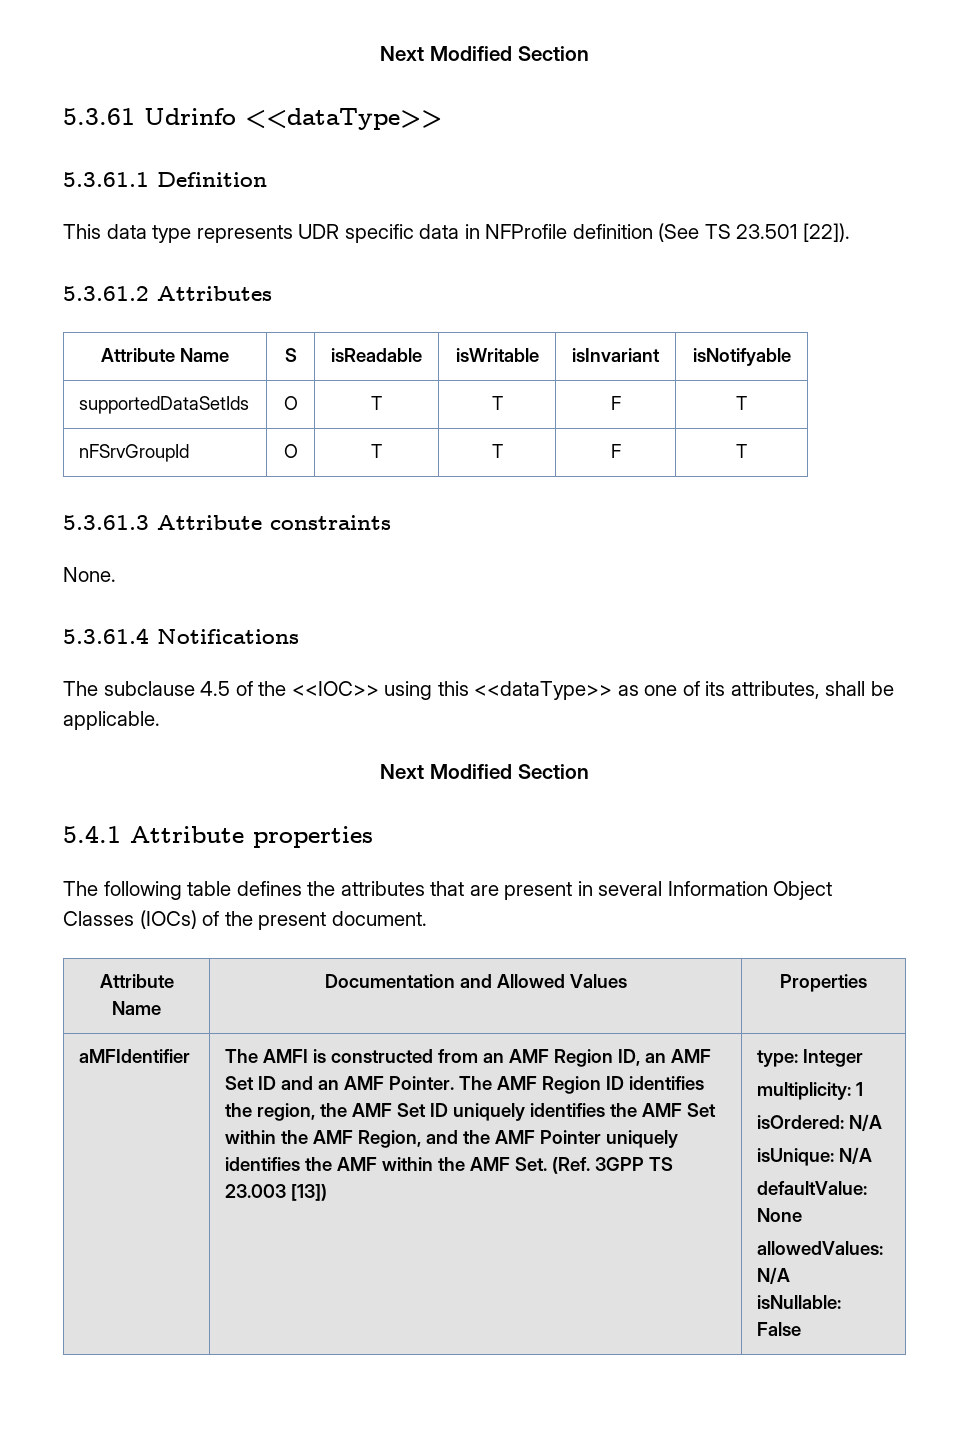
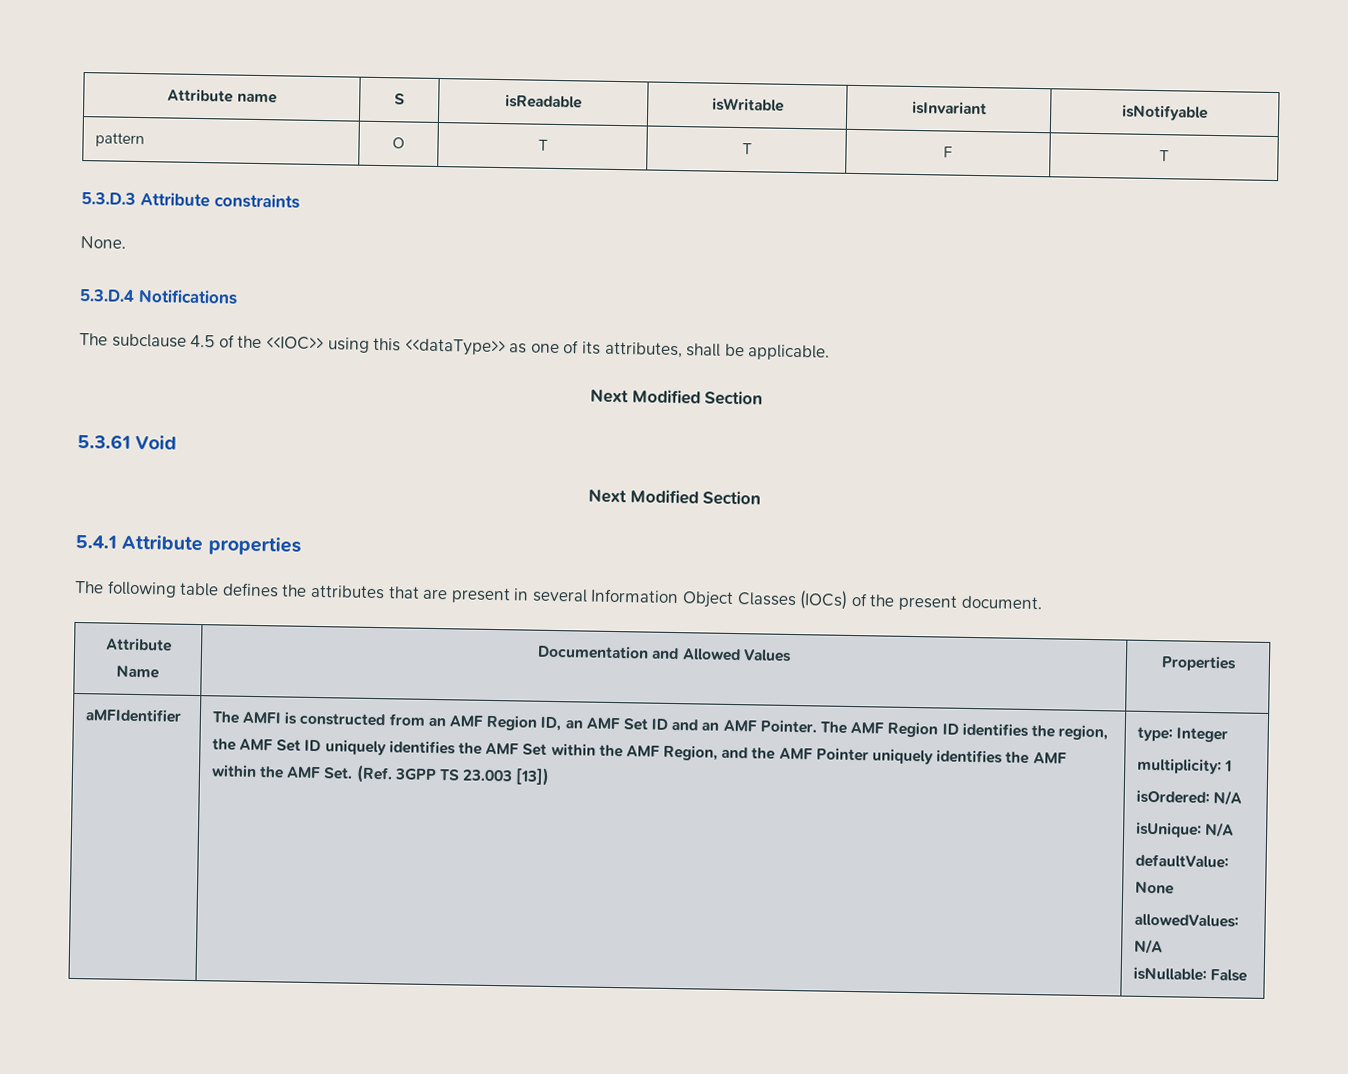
[380,46,589,61] [63,108,442,130] [63,172,267,187] [63,223,850,243] [63,286,272,301] [101,348,229,362] Next Modified Section // 5.3.61 Udrinfo <<dataType>> // 5.3.61.1 Definition // This data type represents UDR specific data in NFProfile definition (See TS 23.501 [22]). // 5.3.61.2 Attributes // Attribute Name -> [167,88,277,104] Attribute name
[79,396,250,414] [283,396,298,410] [371,396,382,410] [491,396,503,410] [610,396,621,410] [736,396,747,410] [79,444,190,462] [283,444,298,458] [371,444,382,458] [491,444,503,458] [610,444,621,458] [736,444,747,458] [63,515,149,530] supportedDataSetIds | O | T | T | F | T // nFSrvGroupId | O | T | T | F | T // 5.3.61.3 -> [94,132,145,148] [392,137,405,149] [537,139,548,151] [741,143,752,155] [943,146,953,158] [1159,150,1169,162] [81,192,136,205] pattern | O | T | T | F | T // 5.3.D.3
[63,628,149,644] 5.3.61.4 -> [79,289,135,302] 5.3.D.4
(589, 771) none -> [77,433,178,450] [587,488,762,506] // 5.3.61 Void // Next Modified Section

